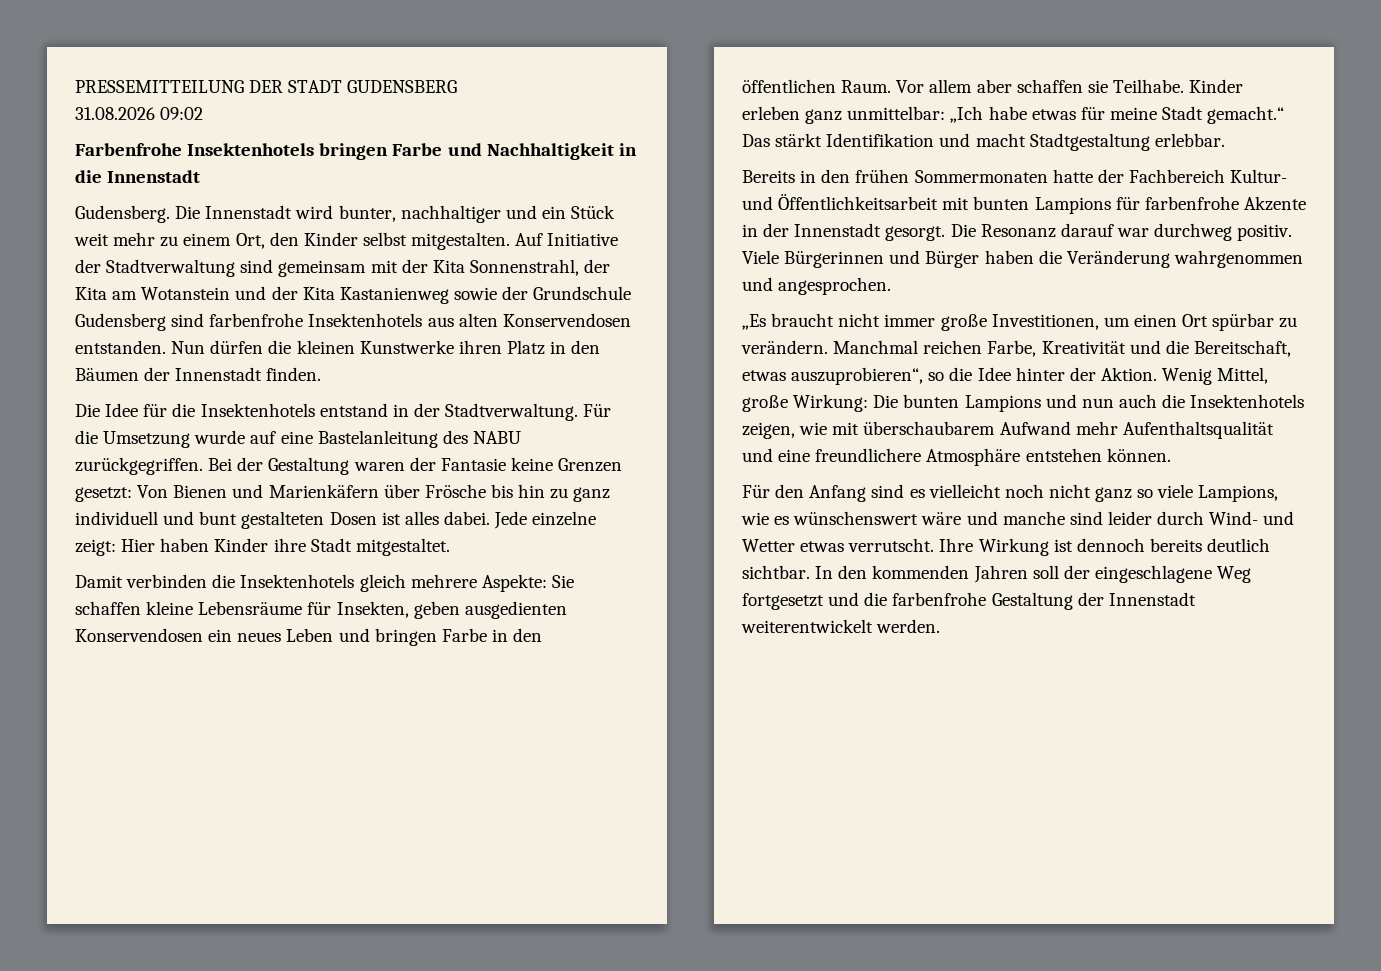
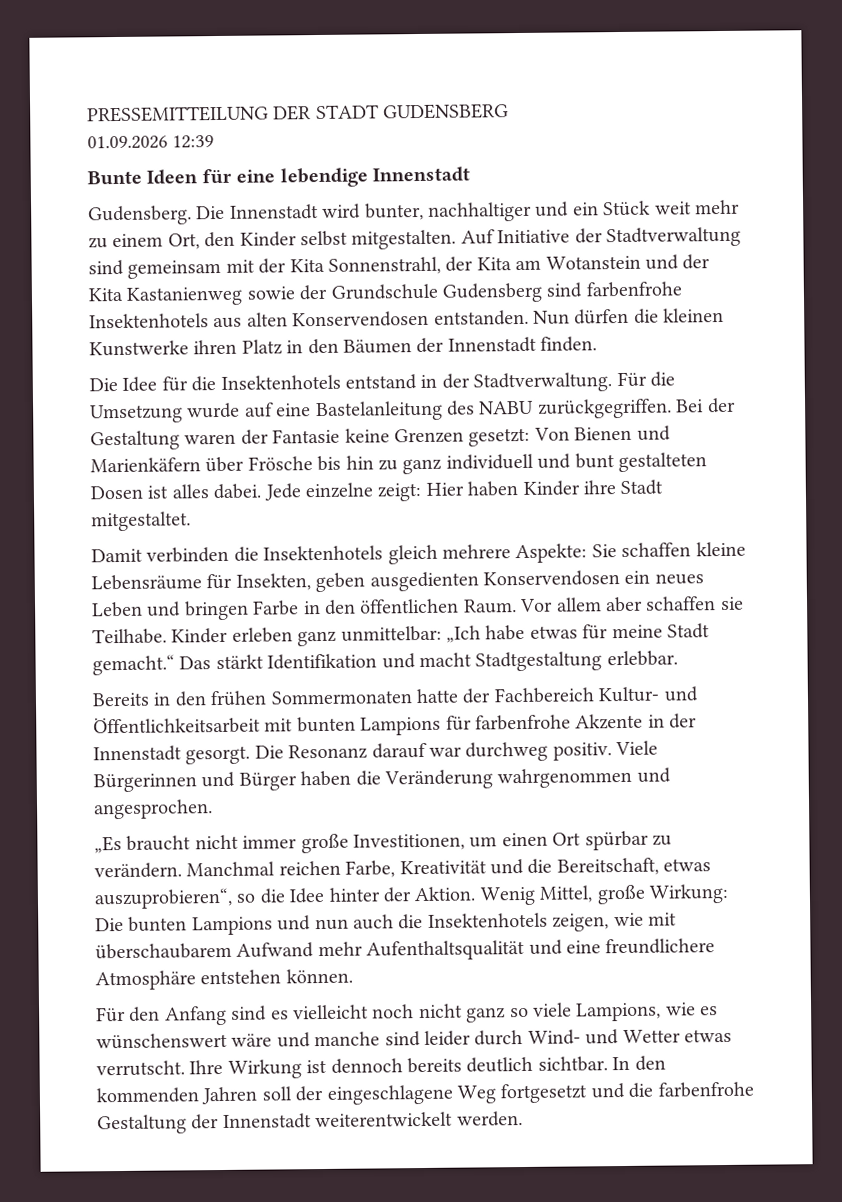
[75,107,204,120] [75,143,637,160] [75,170,102,183] 31.08.2026 09:02 // Farbenfrohe Insektenhotels bringen Farbe und Nachhaltigkeit in die -> [87,135,215,150] [87,167,368,188] 01.09.2026 12:39 // Bunte Ideen für eine lebendige

